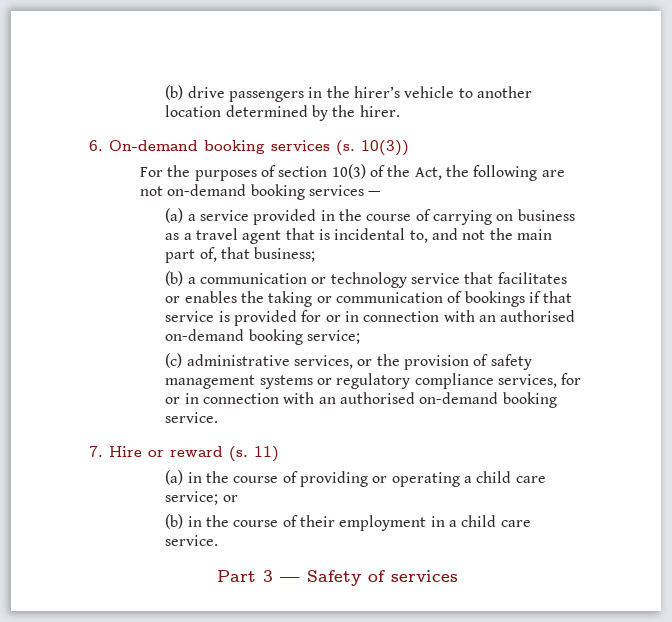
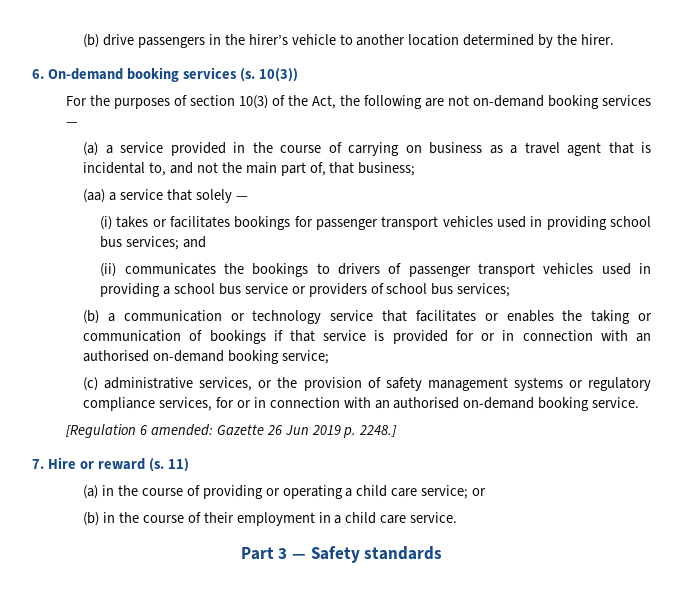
(316, 254) none -> [83,189,248,203] [100,216,651,230] [100,236,206,250] [100,263,652,277] [100,283,511,297] // (aa) a service that solely — // (i) takes or facilitates bookings for passenger transport vehicles used in providing school bus services; and // (ii) communicates the bookings to drivers of passenger transport vehicles used in providing a school bus service or providers of school bus services;
(219, 417) none -> [66,424,398,438] // [Regulation 6 amended: Gazette 26 Jun 2019 p. 2248.]
[368,570,458,582] of services -> [364,546,443,560] standards

